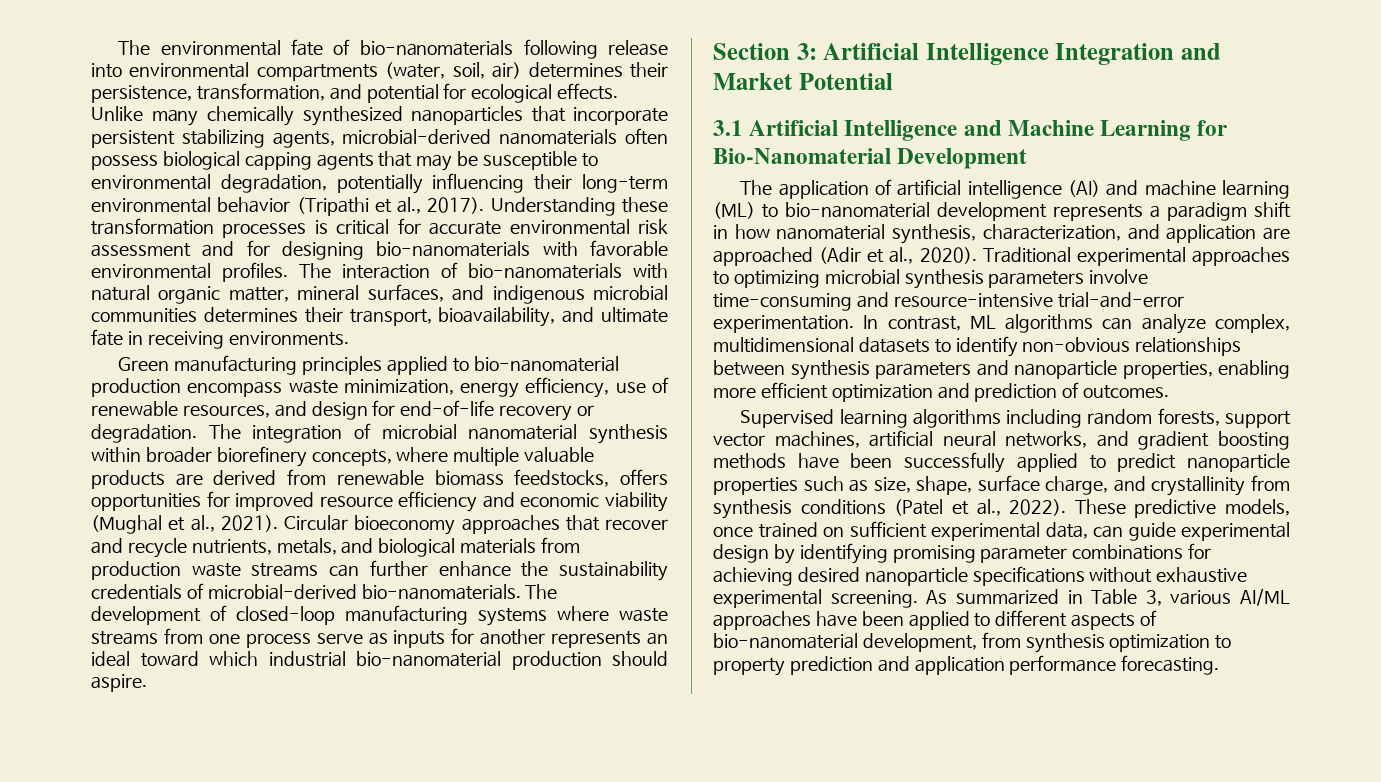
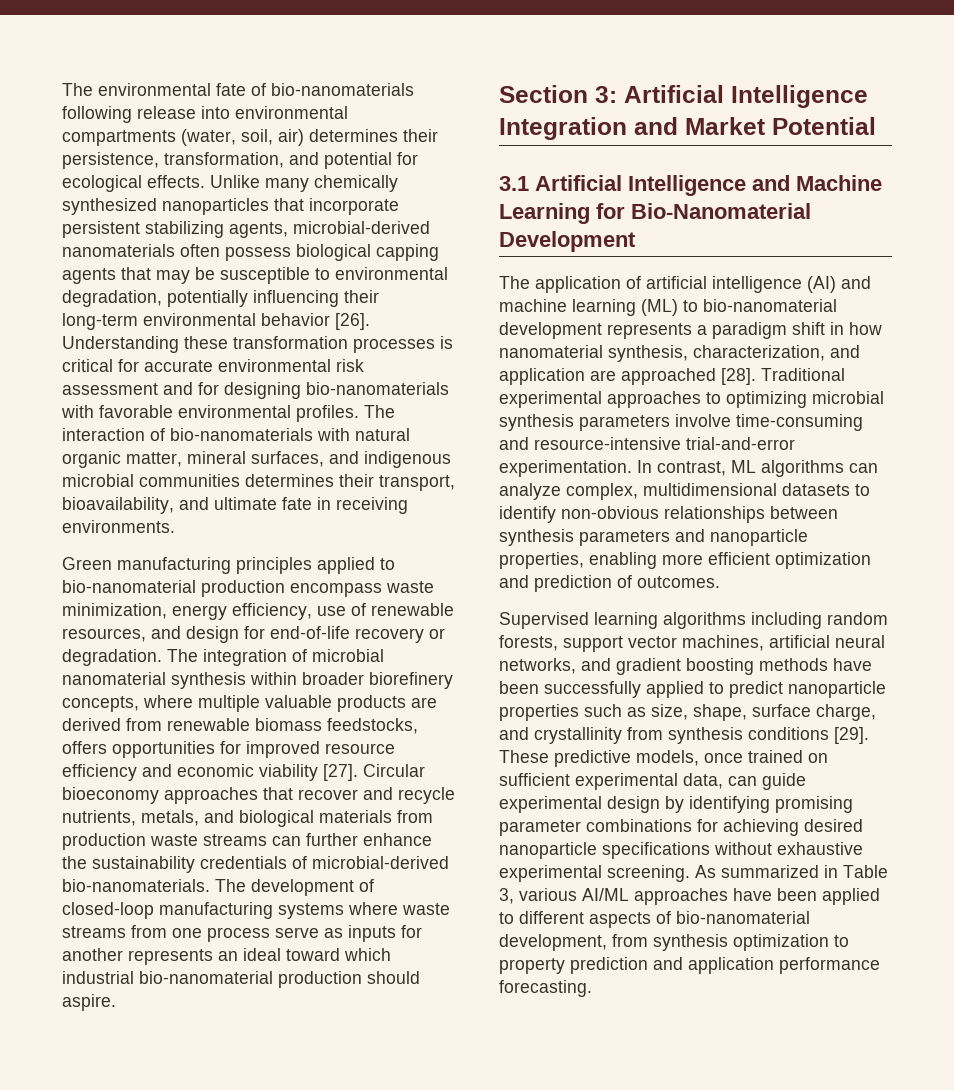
[296,197,485,216] (Tripathi et al., 2017). -> [335,313,370,330] [26].
[91,515,278,534] (Mughal et al., 2021). -> [323,764,358,781] [27].
[819,247,977,264] (Adir et al., 2020). -> [721,368,756,385] [28].
[894,499,1067,516] (Patel et al., 2022). -> [834,727,869,744] [29].

